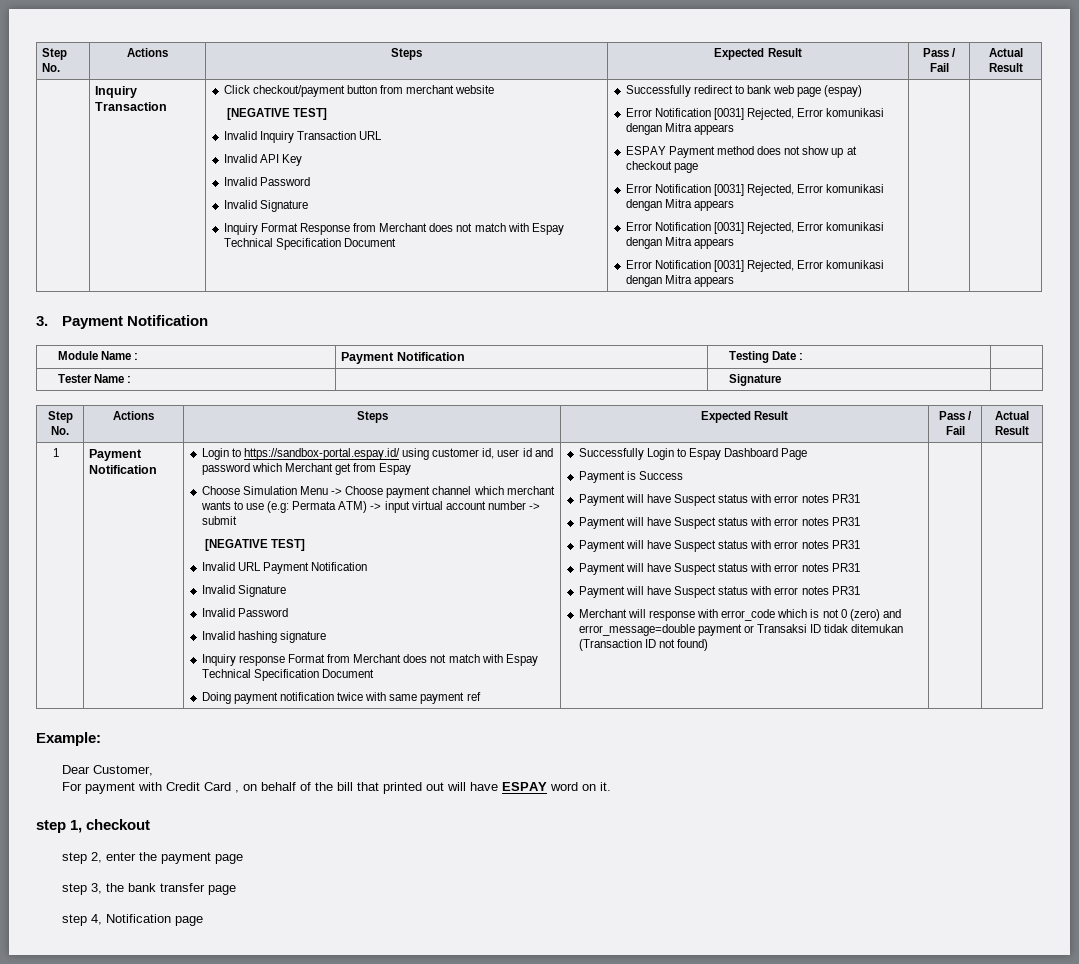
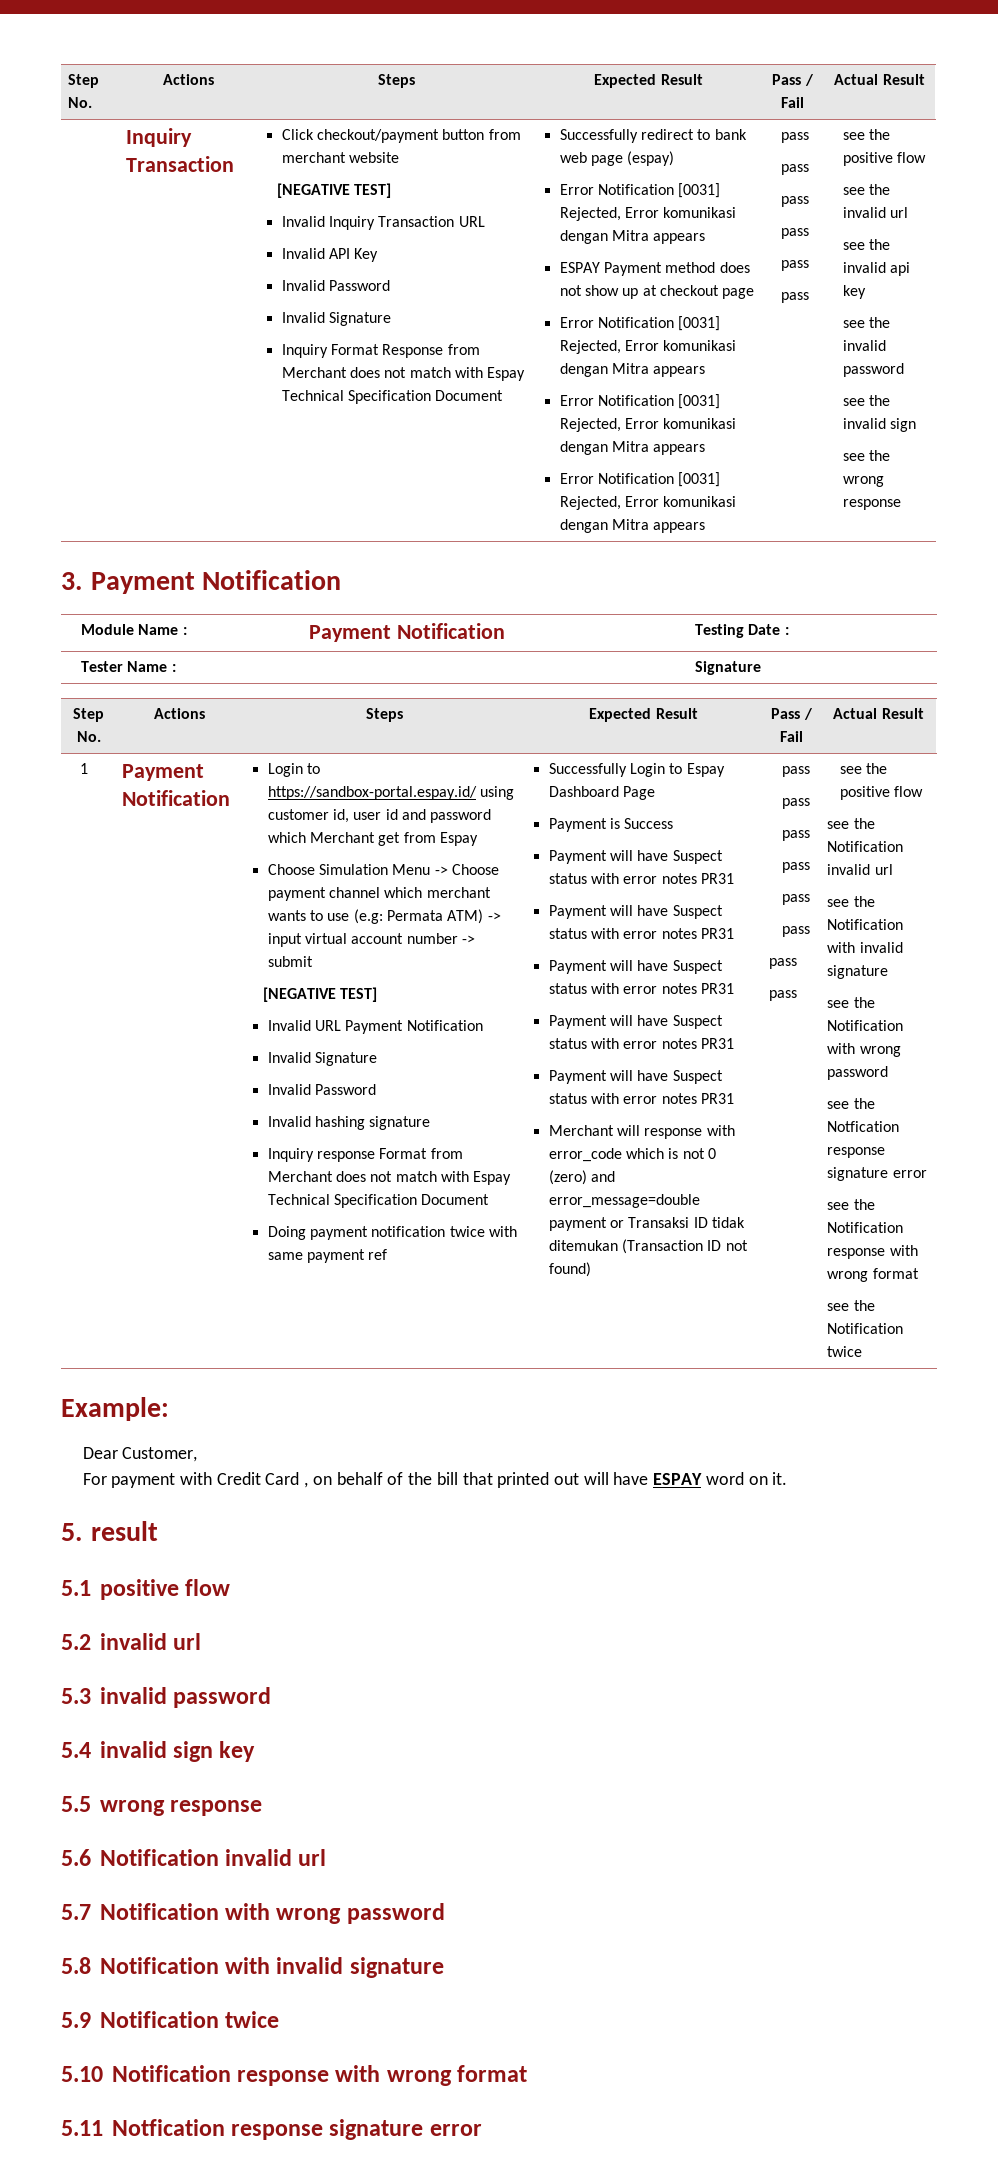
(735, 281) | -> [781,132,810,143] [781,164,810,175] [781,196,810,207] [781,228,810,239] [781,260,810,271] [781,292,810,303] [843,129,891,140] [843,152,927,166] [843,184,891,195] [843,207,909,218] [843,239,891,250] [843,262,911,276] [843,285,867,299] [843,317,891,328] [843,340,887,351] [843,363,905,377] [843,395,891,406] [843,418,917,432] [843,450,891,461] [843,476,885,487] [843,499,902,510] pass // pass // pass // pass // pass // pass | see the positive flow // see the invalid url // see the invalid api key // see the invalid password // see the invalid sign // see the wrong response
(709, 645) | -> [782,766,811,777] [782,798,811,809] [782,830,811,841] [782,862,811,873] [782,894,811,905] [782,926,811,937] [769,958,798,969] [769,990,798,1001] [840,763,888,774] [840,786,924,800] [827,818,875,829] [827,841,904,852] [827,864,893,875] [827,896,875,907] [827,919,904,930] [827,942,903,953] [827,965,889,979] [827,997,875,1008] [827,1020,904,1031] [827,1043,901,1057] [827,1066,889,1080] [827,1098,875,1109] [827,1121,900,1132] [827,1147,886,1158] [827,1167,927,1181] [827,1199,875,1210] [827,1222,904,1233] [827,1245,918,1259] [827,1268,919,1282] [827,1300,875,1311] [827,1323,904,1334] [827,1346,863,1357] pass // pass // pass // pass // pass // pass // pass // pass | see the positive flow // see the Notification invalid url // see the Notification with invalid signature // see the Notification with wrong password // see the Notfication response signature error // see the Notification response with wrong format // see the Notification twice
[36,819,151,833] [61,852,243,864] [61,883,236,895] [61,914,203,926] step 1, checkout // step 2, enter the payment page // step 3, the bank transfer page // step 4, Notification page -> [61,1521,158,1541] [61,1579,231,1600] [61,1633,202,1650] [61,1687,272,1708] [61,1741,256,1762] [61,1796,263,1816] [61,1849,327,1866] [61,1903,445,1924] [61,1957,444,1978] [61,2011,280,2028] [61,2065,528,2086] [61,2119,482,2140] 5. result // 5.1 positive flow // 5.2 invalid url // 5.3 invalid password // 5.4 invalid sign key // 5.5 wrong response // 5.6 Notification invalid url // 5.7 Notification with wrong password // 5.8 Notification with invalid signature // 5.9 Notification twice // 5.10 Notification response with wrong format // 5.11 Notfication response signature error

